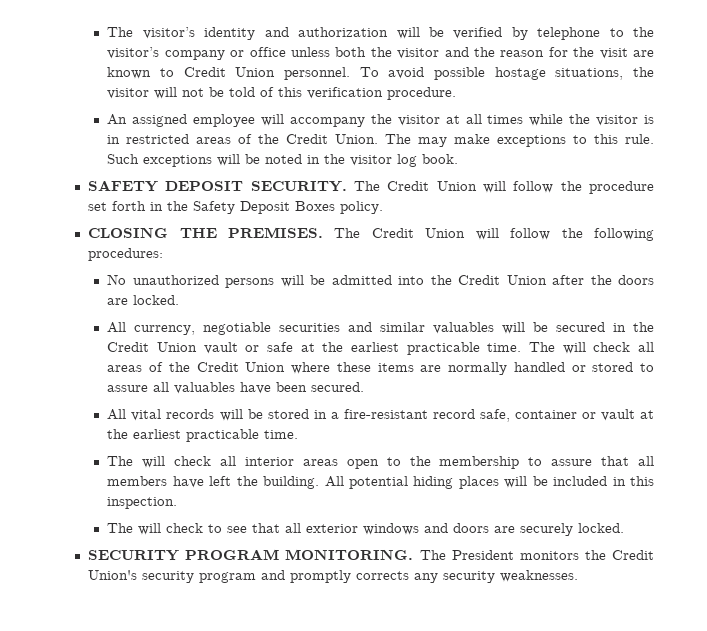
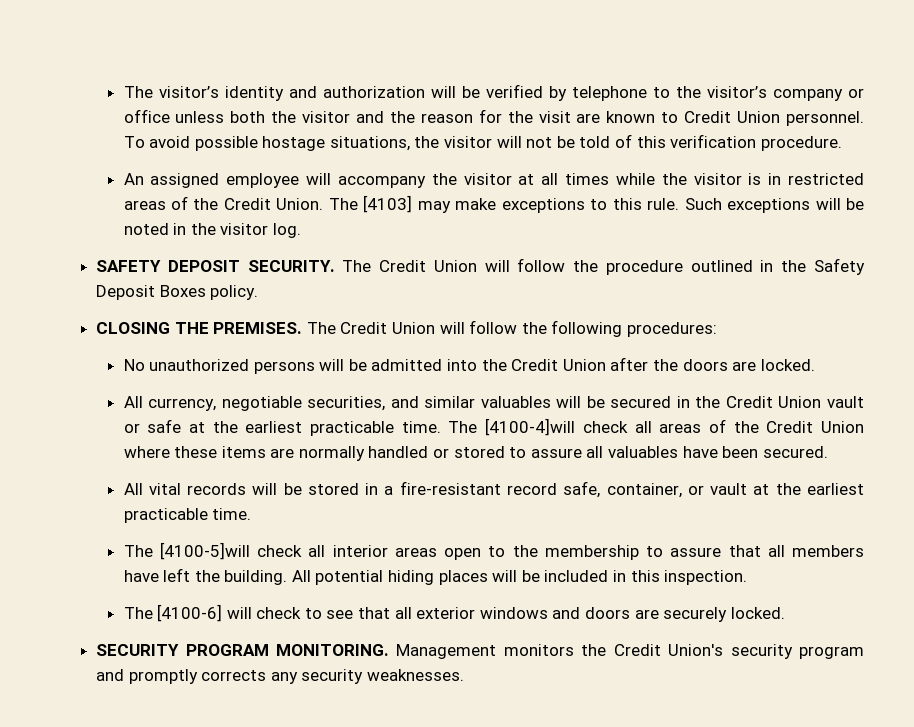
(412, 139) none -> [363,195,413,213] [4103]
[397,154,459,167] log book. -> [272,223,301,238] log.
[88,201,147,211] set forth -> [690,260,753,272] outlined
[279,323,341,332] securities -> [307,396,386,411] securities,
[562,342,586,354] will -> [485,418,576,436] [4100-4]will
[514,410,577,419] container -> [606,483,682,498] container,
[142,456,166,468] will -> [159,542,250,560] [4100-5]will
(134, 528) none -> [157,604,223,622] [4100-6]
[419,550,514,560] The President -> [396,644,497,659] Management

